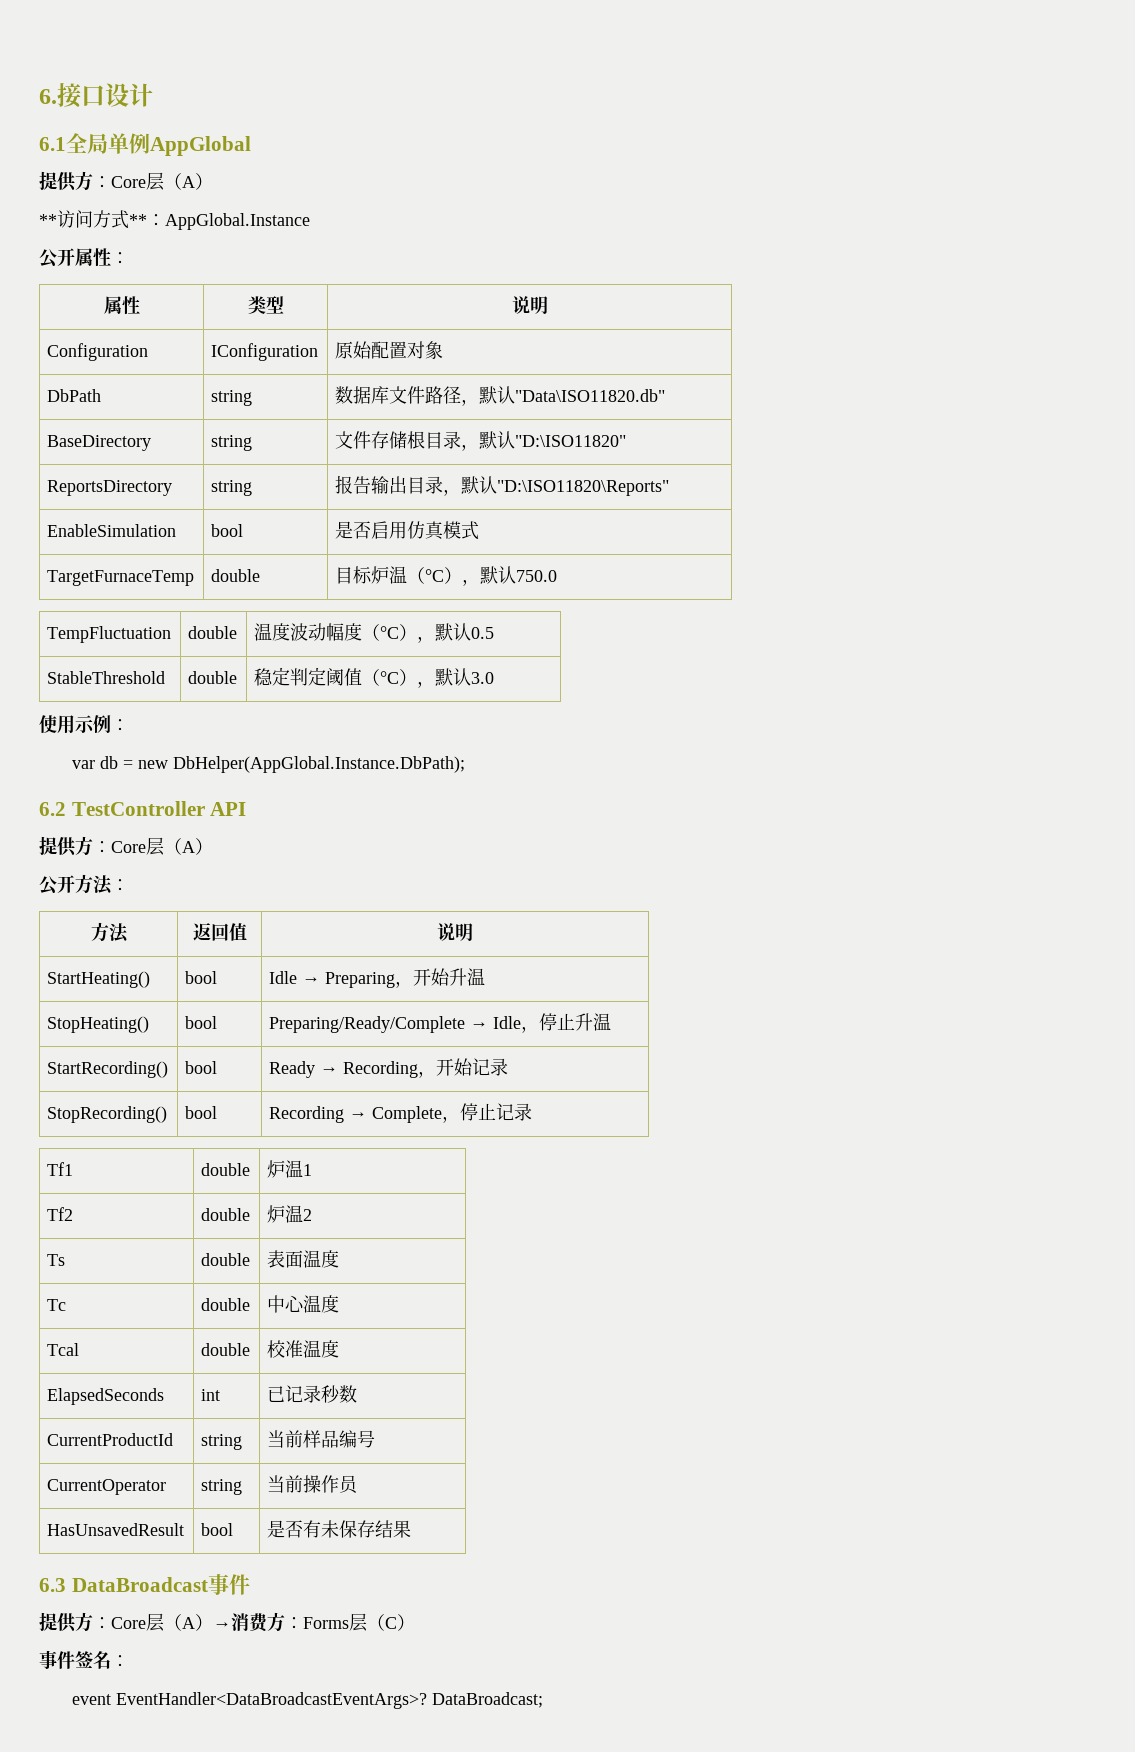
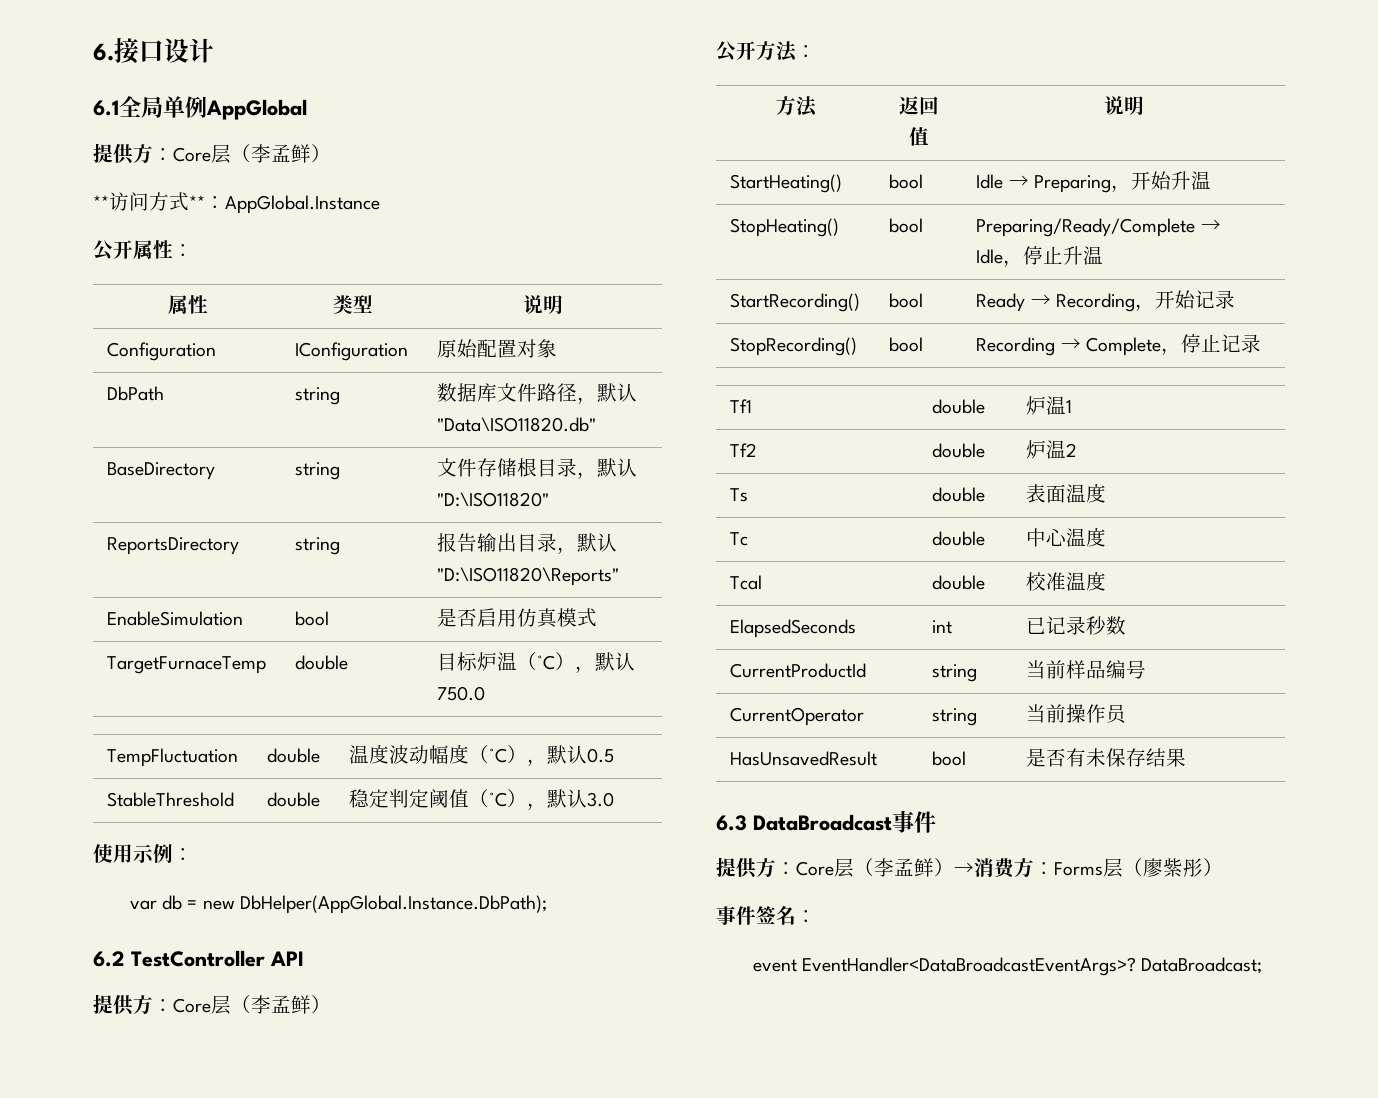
[182,176,195,188] A -> [251,144,311,163] 李孟鲜
[182,841,195,853] A -> [251,995,311,1014] 李孟鲜
[182,1617,195,1629] A -> [874,858,934,877] 李孟鲜
[385,1617,397,1629] C -> [1143,858,1203,877] 廖紫彤

